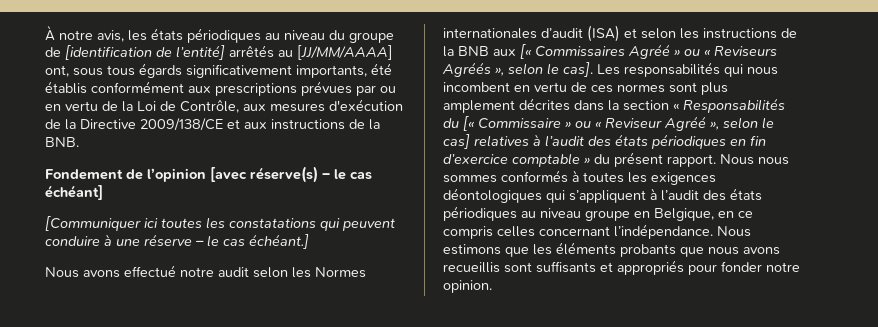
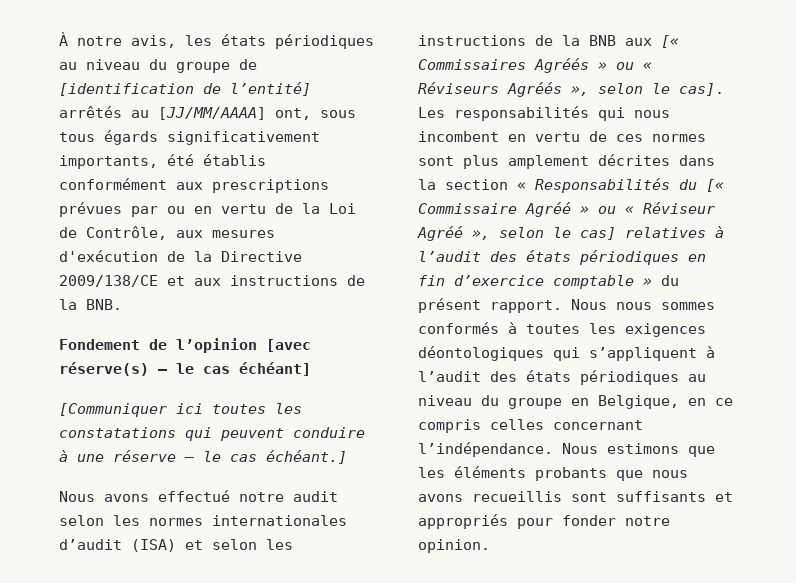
[315,267,366,278] Normes -> [149,518,203,526] normes
[628,44,777,59] Agréé » ou « Reviseurs -> [534,58,652,73] [418,82,499,94] Agréés » ou « Réviseurs
[565,118,662,128] » ou « Reviseur -> [525,202,715,217] Agréé » ou « Réviseur
(581, 213) none -> [481,395,499,406] du

